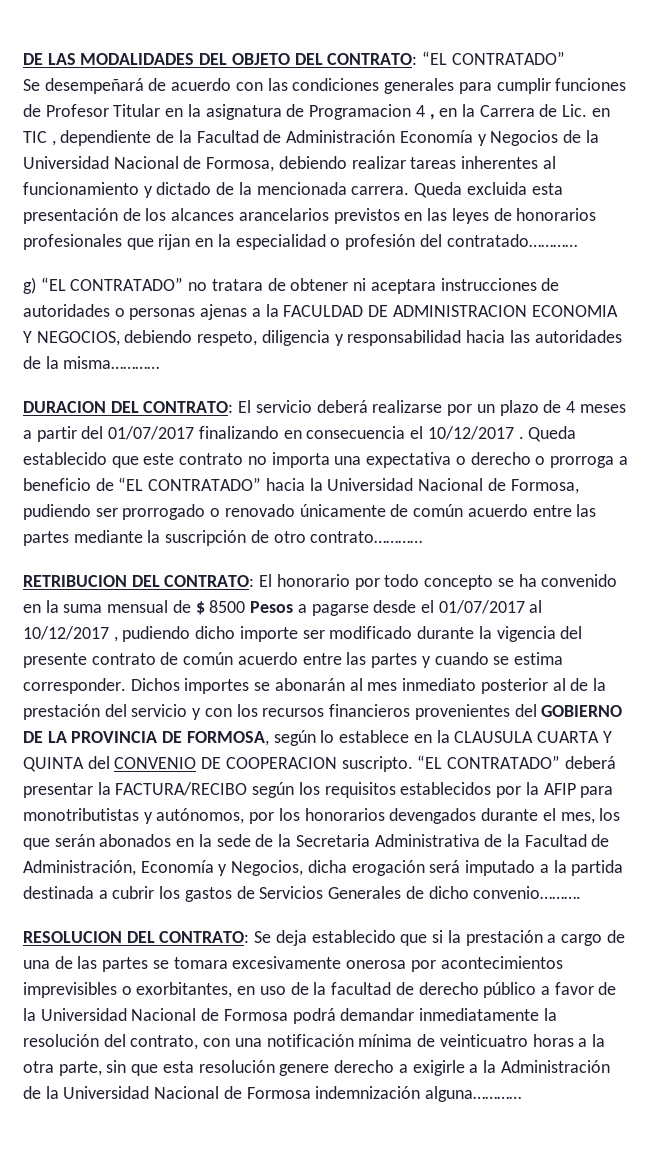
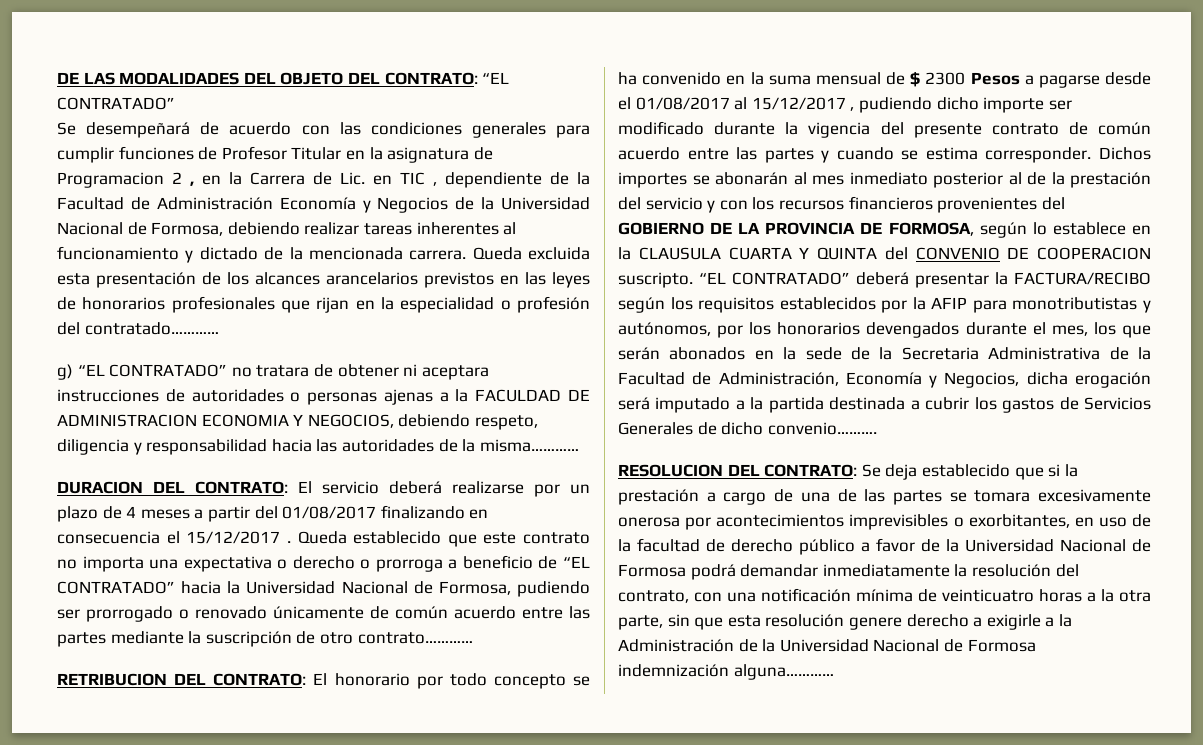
[415,105,425,117] 4 -> [172,172,182,184] 2
[108,426,195,440] 01/07/2017 -> [282,506,377,519] 01/08/2017
[427,426,514,440] 10/12/2017 -> [186,531,281,544] 15/12/2017
[209,600,246,613] 8500 -> [925,72,966,85] 2300
[438,600,543,614] [23,626,109,640] 01/07/2017 al 10/12/2017 -> [635,97,846,110] 01/08/2017 al 15/12/2017

